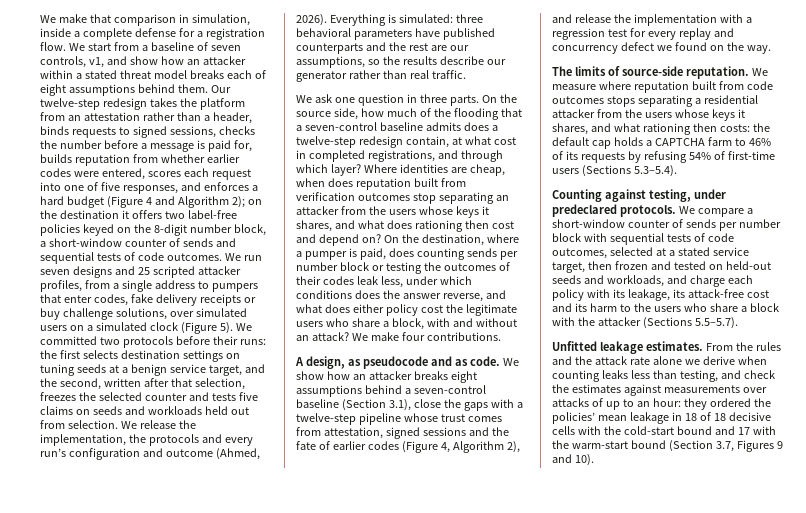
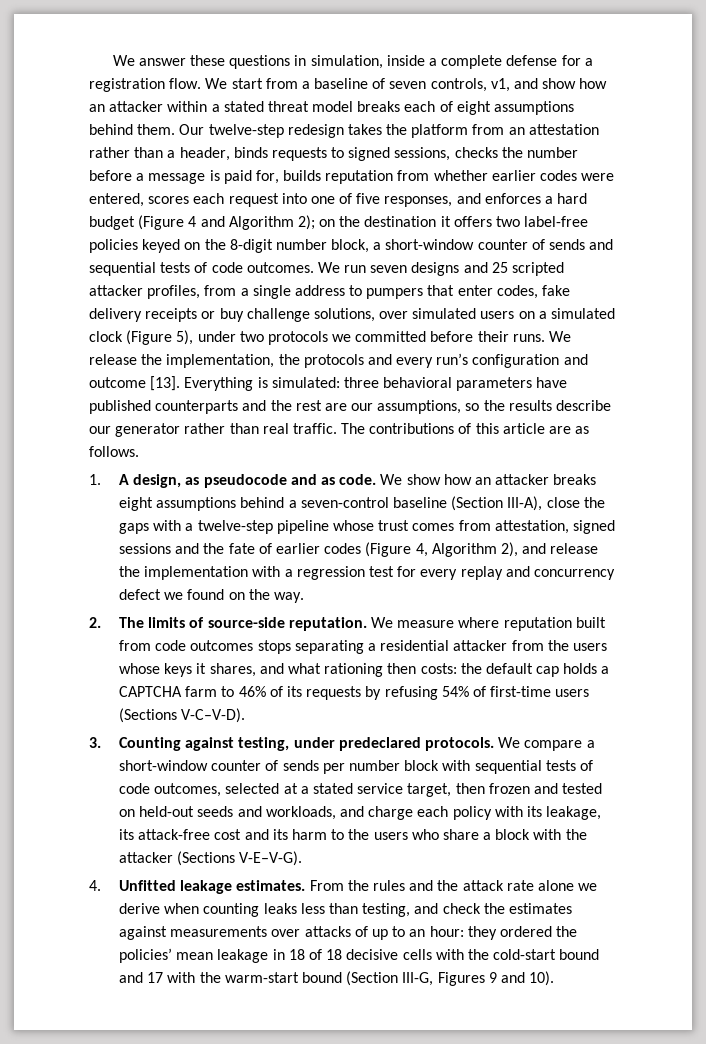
[40,14,176,26] We make that comparison -> [112,55,291,69] We answer these questions
[219,322,252,334] [40,336,266,348] [40,350,240,362] [40,364,265,376] [40,378,245,390] [40,392,258,401] [40,406,249,415] [40,420,118,429] 5). We committed two protocols before their runs: the first selects destination settings on tuning seeds at a benign service target, and the second, written after that selection, freezes the selected counter and tests five claims on seeds and workloads held out from selection. -> [176,330,545,345] 5), under two protocols we committed before their runs.
[215,448,260,460] [296,14,327,26] (Ahmed, 2026). -> [150,376,181,391] [13].
[296,94,517,106] [296,108,522,120] [296,122,498,131] [296,136,516,148] [296,150,503,162] [296,164,505,176] [296,178,466,190] [296,192,509,204] [296,206,489,218] [296,220,514,232] [296,234,519,246] [296,248,518,260] [296,262,510,274] [296,276,472,288] [296,290,506,302] [296,304,517,316] [296,318,517,330] [296,332,501,341] // We ask one question in three parts. On the source side, how much of the flooding that a seven-control baseline admits does a twelve-step redesign contain, at what cost in completed registrations, and through which layer? Where identities are cheap, when does reputation built from verification outcomes stop separating an attacker from the users whose keys it shares, and what does rationing then cost and depend on? On the destination, where a pumper is paid, does counting sends per number block or testing the outcomes of their codes leak less, under which conditions does the answer reverse, and what does either policy cost the legitimate users who share a block, with and without an attack? We make four contributions. // -> [341,423,590,434] [89,446,139,457] [89,474,101,485] The contributions of this article are as follows. // 1.
[388,399,411,411] 3.1), -> [507,496,543,511] III-A),
(771, 49) none -> [89,617,101,628] 2.
[633,165,677,177] 5.3–5.4). // -> [181,708,246,723] [89,737,101,748] V-C–V-D). // 3.
[694,317,738,329] 5.5–5.7). // -> [239,851,303,866] [89,880,101,891] V-E–V-G). // 4.
[715,441,734,452] 3.7, -> [402,972,434,986] III-G,

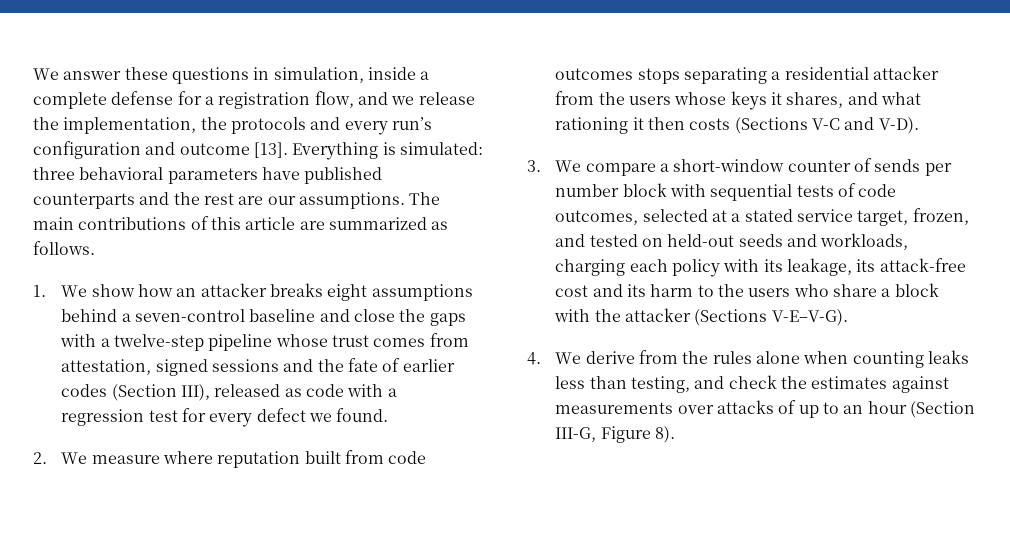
[169,78,608,92] [89,101,575,115] [89,124,599,138] [89,147,579,161] [89,170,615,184] [89,193,588,207] [89,215,589,230] [89,239,614,253] [89,262,565,276] [89,285,571,299] [89,308,616,322] [89,330,572,345] flow. We start from a baseline of seven controls, v1, and show how an attacker within a stated threat model breaks each of eight assumptions behind them. Our twelve-step redesign takes the platform from an attestation rather than a header, binds requests to signed sessions, checks the number before a message is paid for, builds reputation from whether earlier codes were entered, scores each request into one of five responses, and enforces a hard budget (Figure 4 and Algorithm 2); on the destination it offers two label-free policies keyed on the 8-digit number block, a short-window counter of sends and sequential tests of code outcomes. We run seven designs and 25 scripted attacker profiles, from a single address to pumpers that enter codes, fake delivery receipts or buy challenge solutions, over simulated users on a simulated clock (Figure 5), under two protocols we committed before their runs. We -> [314,91,415,108] flow, and we
[377,400,612,414] [89,423,366,437] assumptions, so the results describe our generator rather than real traffic. The -> [298,192,441,209] [33,217,74,230] assumptions. The main
(572, 430) none -> [328,217,427,230] summarized
[119,474,377,488] A design, as pseudocode and as code. -> (46, 291) none
[451,496,543,511] (Section III-A), -> [319,309,350,322] and
[365,542,599,557] [119,566,249,580] (Figure 4, Algorithm 2), and release the implementation -> [111,384,345,401] (Section III), released as code
[460,566,615,580] [119,589,305,603] [89,617,367,631] replay and concurrency defect we found on the way. // 2. The limits of source-side reputation. -> [256,408,389,422] [33,452,47,464] defect we found. // 2.
[387,663,610,677] [119,686,590,700] [119,708,246,723] [89,737,495,751] then costs: the default cap holds a CAPTCHA farm to 46% of its requests by refusing 54% of first-time users (Sections V-C–V-D). // 3. Counting against testing, under predeclared protocols. -> [632,117,919,134] [527,160,541,172] it then costs (Sections V-C and V-D). // 3.
[455,783,530,794] then frozen -> [912,208,969,225] frozen,
[340,806,414,820] and charge -> [555,259,626,276] charging
[119,880,598,894] [119,903,161,914] Unfitted leakage estimates. From the rules and the attack rate alone we derive -> [555,350,801,364] We derive from the rules alone
[429,926,578,940] [119,948,600,963] [119,971,555,986] hour: they ordered the policies’ mean leakage in 18 of 18 decisive cells with the cold-start bound and 17 with the warm-start bound (Section III-G, Figures 9 and 10). -> [867,401,975,418] [555,426,676,443] hour (Section III-G, Figure 8).

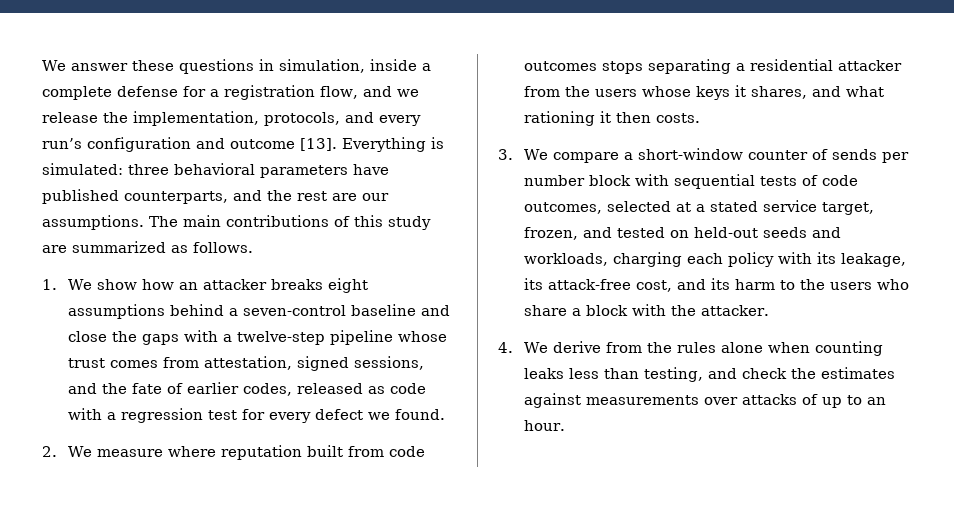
[200,117,306,134] the protocols -> [264,112,340,126] protocols,
[33,193,135,209] counterparts -> [124,191,228,204] counterparts,
[245,217,296,230] article -> [388,216,431,230] study
[212,359,280,372] sessions -> [353,356,424,370] sessions,
[61,384,211,401] codes (Section III), -> [242,383,292,396] codes,
[689,117,919,134] costs (Sections V-C and V-D). -> [655,113,700,123] costs.
[555,285,589,297] cost -> [635,280,672,292] cost,
[625,308,848,326] attacker (Sections V-E–V-G). -> [700,305,769,316] attacker.
[867,401,975,418] [555,426,676,443] hour (Section III-G, Figure 8). -> [523,420,565,431] hour.

